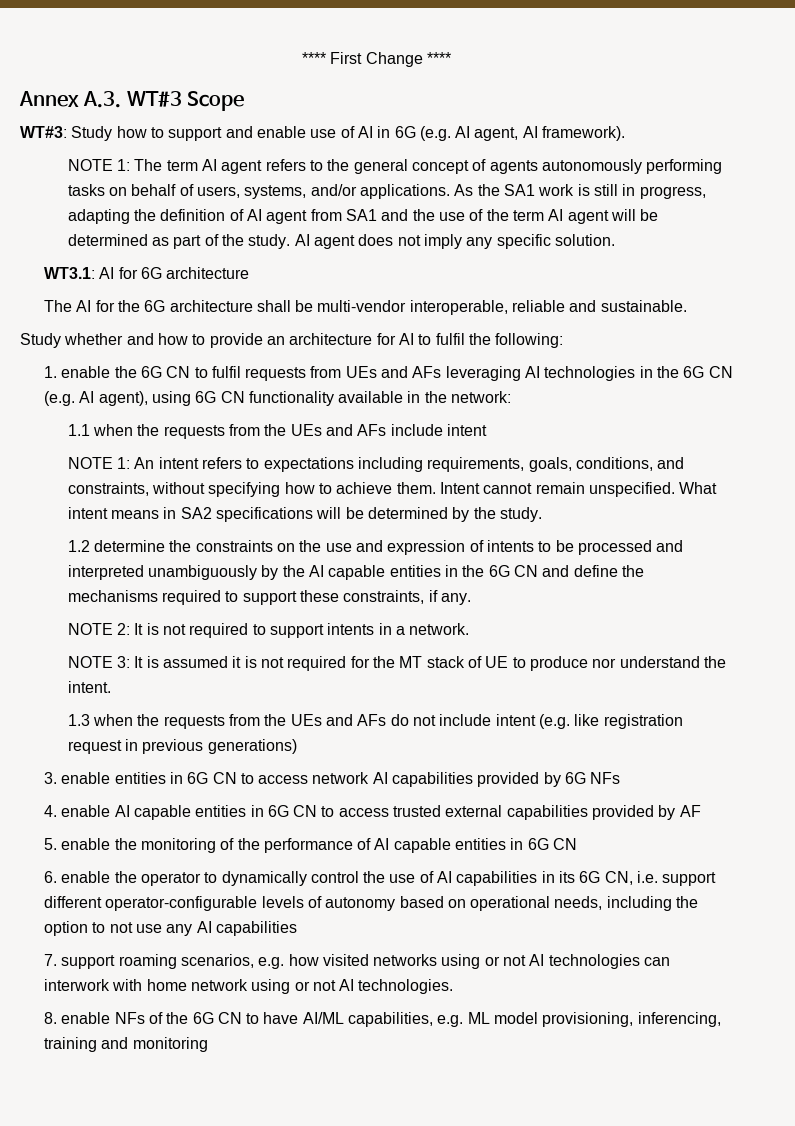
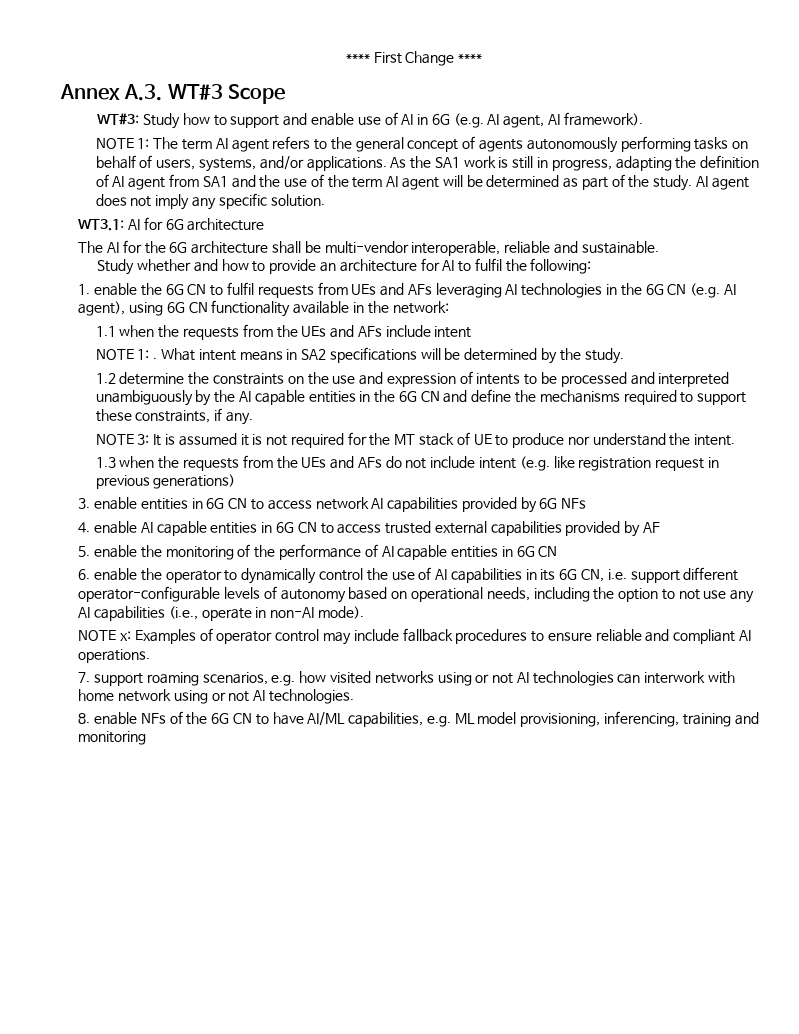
[134,457,685,472] [67,482,675,497] An intent refers to expectations including requirements, goals, conditions, and constraints, without specifying how to achieve them. Intent cannot remain unspecified. -> [153,358,158,359] .
[67,623,470,638] // NOTE 2: It is not required to support intents in a network. -> (254, 418) none
(297, 928) none -> [168,606,365,621] [78,628,752,645] [78,649,151,663] (i.e., operate in non-AI mode). // NOTE x: Examples of operator control may include fallback procedures to ensure reliable and compliant AI operations.

